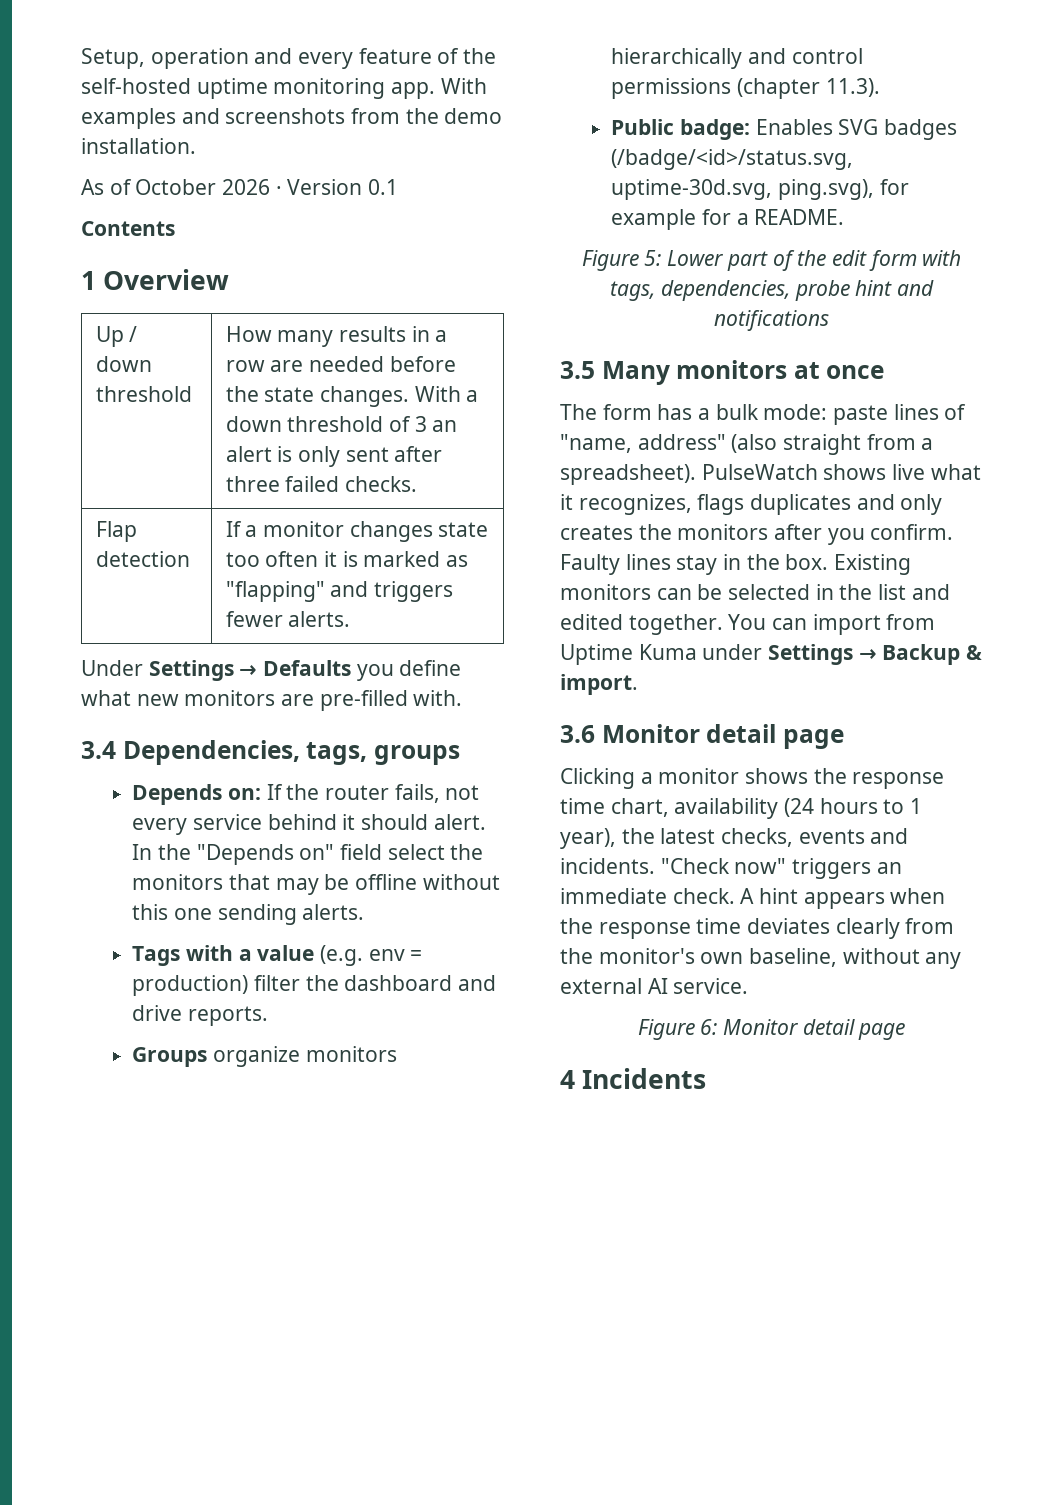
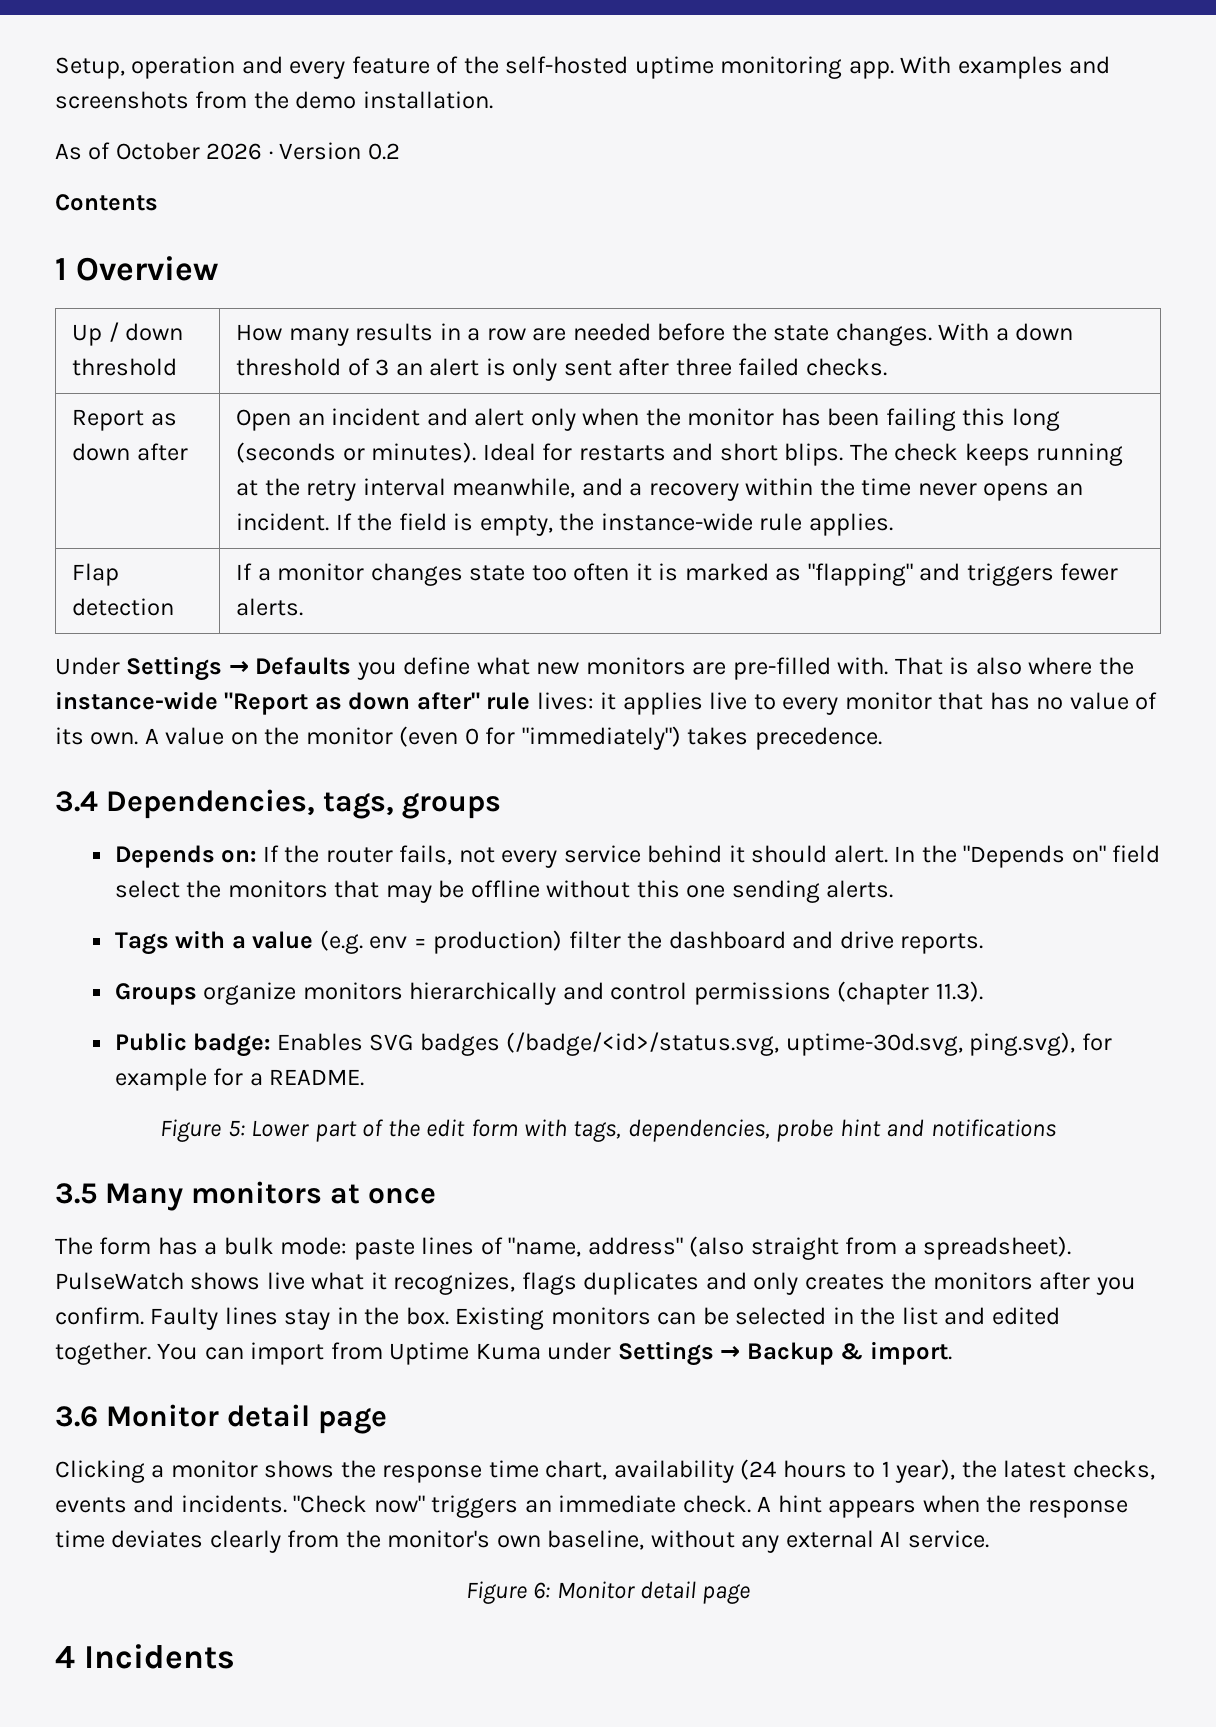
[368,179,399,195] 0.1 -> [367,143,400,160] 0.2
(417, 484) none -> [72,409,177,431] [72,443,188,461] [236,408,1060,431] [236,442,1124,466] [236,478,1083,501] [236,513,893,536] // Report as down after | Open an incident and alert only when the monitor has been failing this long (seconds or minutes). Ideal for restarts and short blips. The check keeps running at the retry interval meanwhile, and a recovery within the time never opens an incident. If the field is empty, the instance-wide rule applies.
(463, 698) none -> [894,657,1134,675] [55,691,1158,715] [55,726,882,750] That is also where the instance-wide "Report as down after" rule lives: it applies live to every monitor that has no value of its own. A value on the monitor (even 0 for "immediately") takes precedence.

